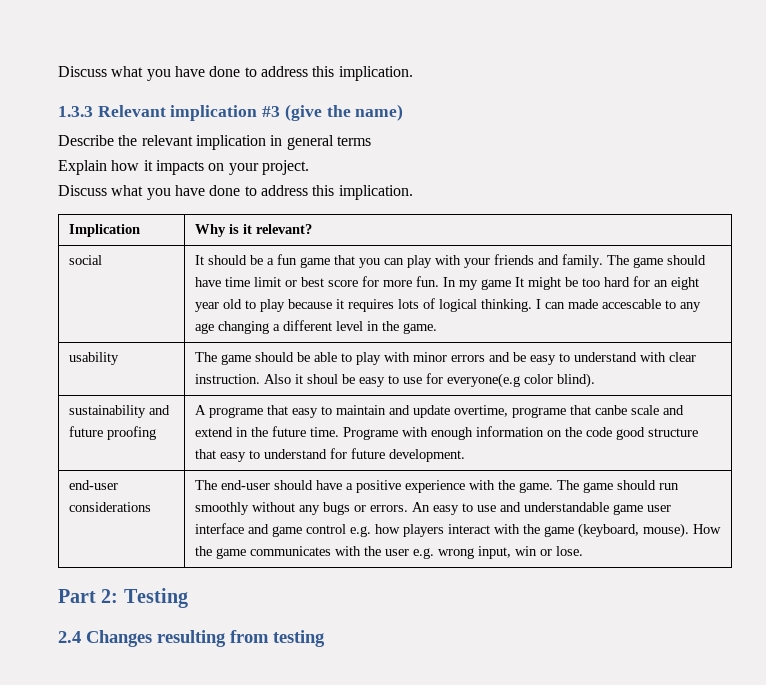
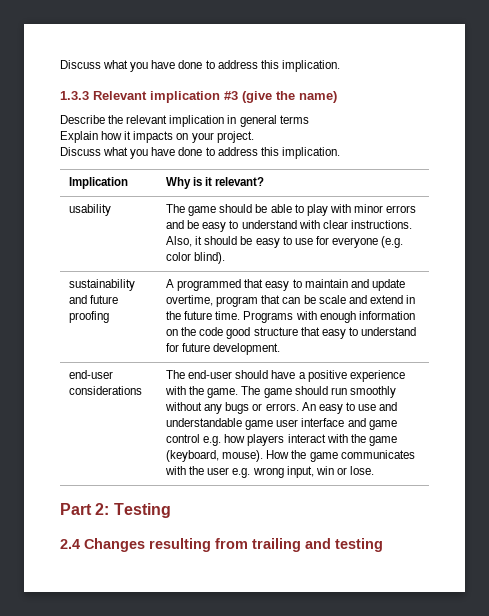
[69,255,103,265] [195,254,707,268] [195,276,700,290] [195,298,702,312] [195,320,438,334] // social | It should be a fun game that you can play with your friends and family. The game should have time limit or best score for more fun. In my game It might be too hard for an eight year old to play because it requires lots of logical thinking. I can made accescable to any age changing a different level in the game. -> (265, 181) none
[195,374,339,384] instruction. Also it shoul -> [350,220,412,229] [166,236,238,247] instructions. Also, it should
[447,373,521,388] everyone(e.g -> [331,236,404,248] everyone (e.g.
[209,407,264,418] programe -> [177,279,242,291] programmed
[512,405,628,418] programe that canbe -> [216,295,316,307] program that can be
[343,427,399,440] Programe -> [243,311,294,323] Programs
(269, 636) none -> [252,538,331,552] trailing and

